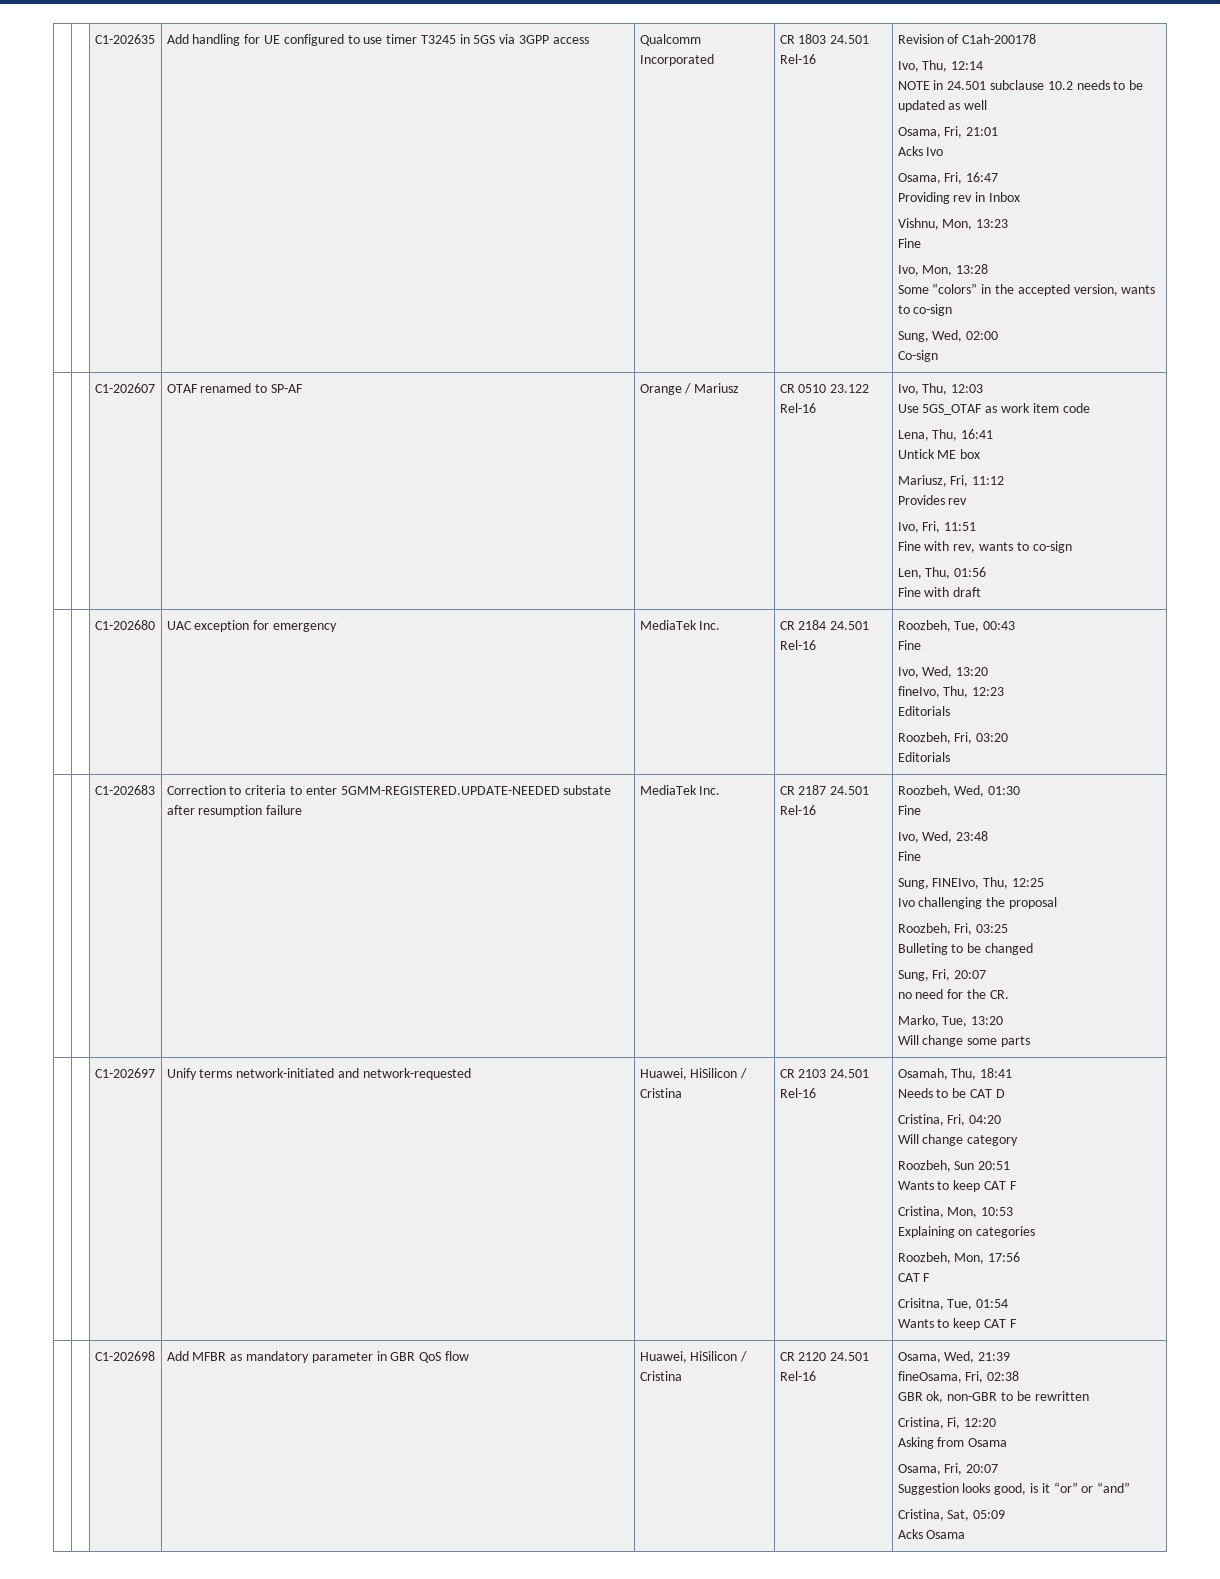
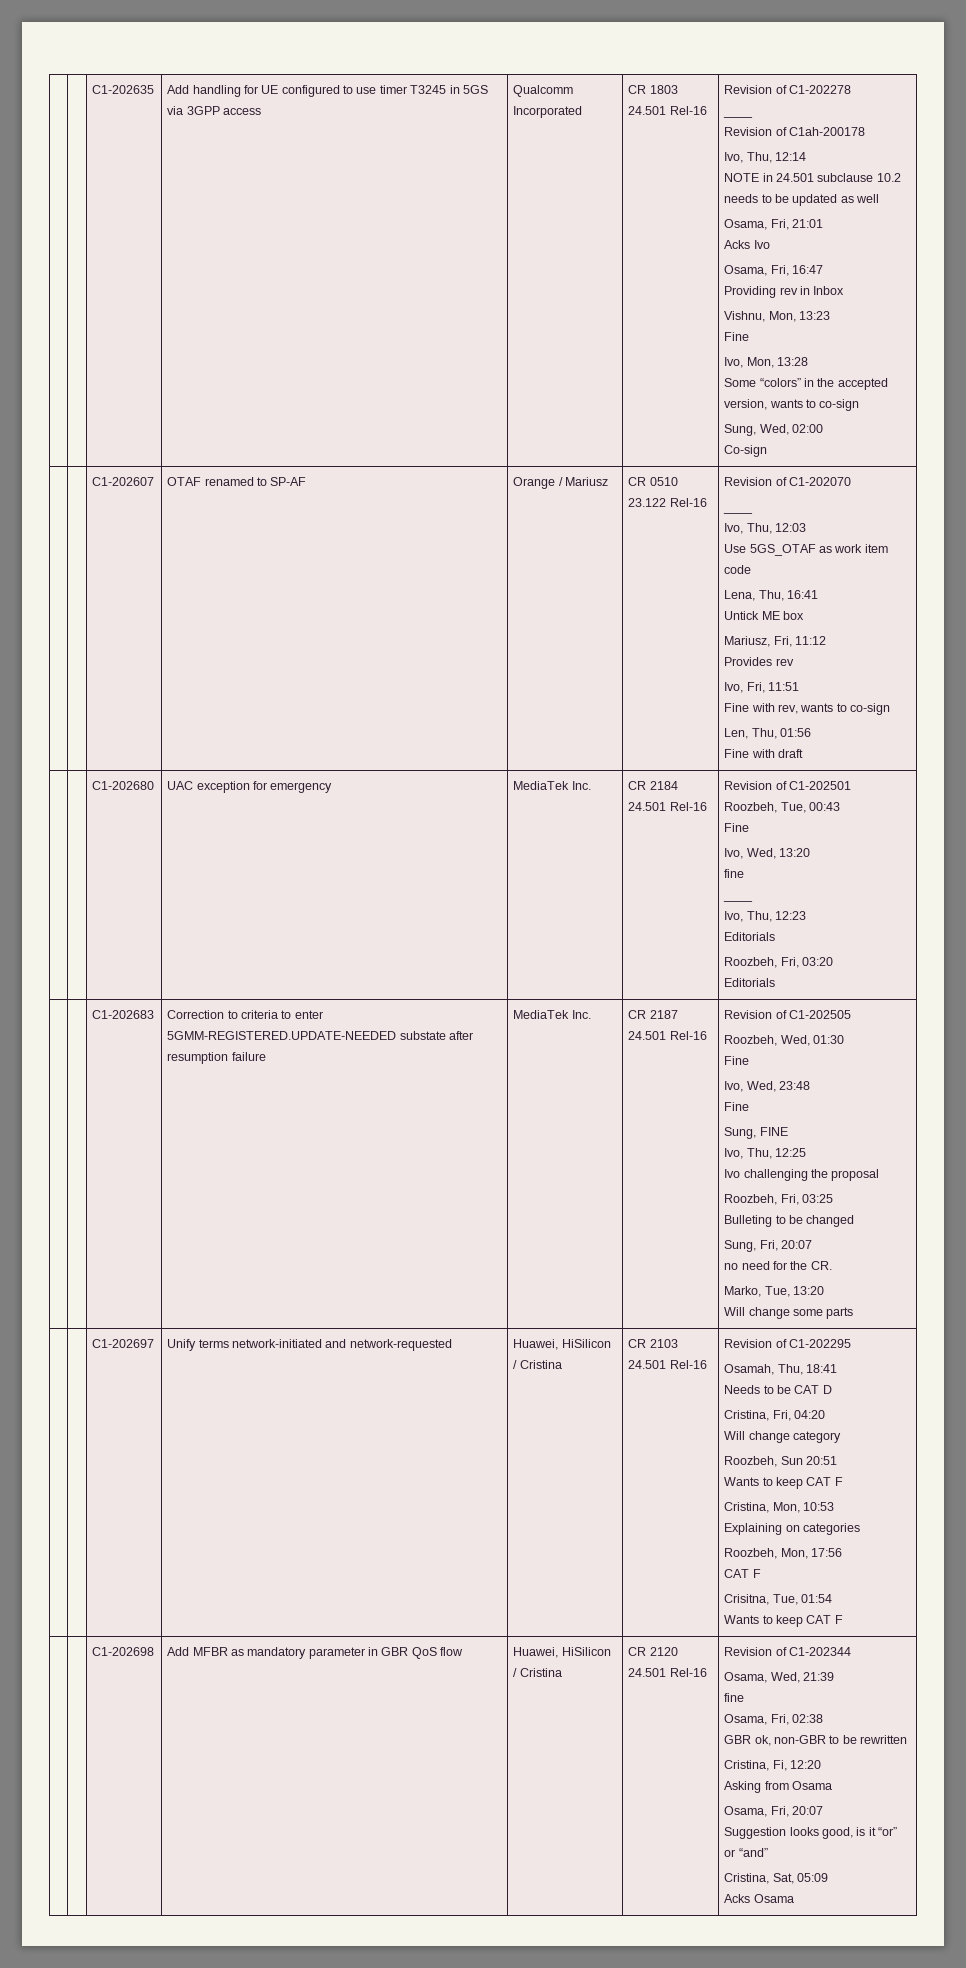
(960, 39) none -> [788,85,851,94] [723,115,754,118] [724,127,787,136] C1-202278 // ____ // Revision of
(816, 408) none -> [724,477,851,486] [723,511,754,514] Revision of C1-202070 // ____ //
(816, 645) none -> [724,781,851,790] Revision of C1-202501 //
[897,686,940,698] fineIvo, -> [724,869,745,878] [723,899,754,902] [724,911,744,922] fine // ____ // Ivo,
(816, 810) none -> [724,1010,851,1019] Revision of C1-202505 //
[932,878,980,889] FINEIvo, -> [759,1127,788,1136] [724,1148,744,1159] FINE // Ivo,
(816, 1093) none -> [724,1339,851,1348] Revision of C1-202295 //
(816, 1376) none -> [724,1647,851,1656] Revision of C1-202344 //
[897,1371,962,1383] fineOsama, -> [724,1693,745,1702] [724,1714,768,1725] fine // Osama,

